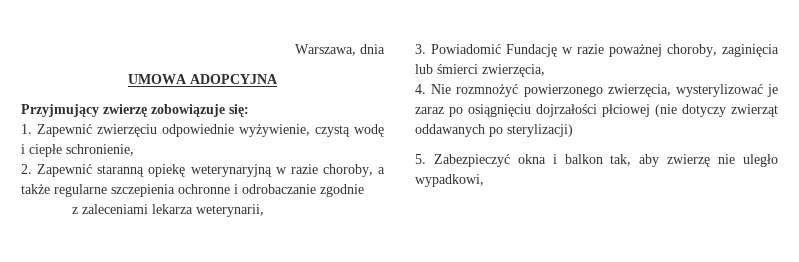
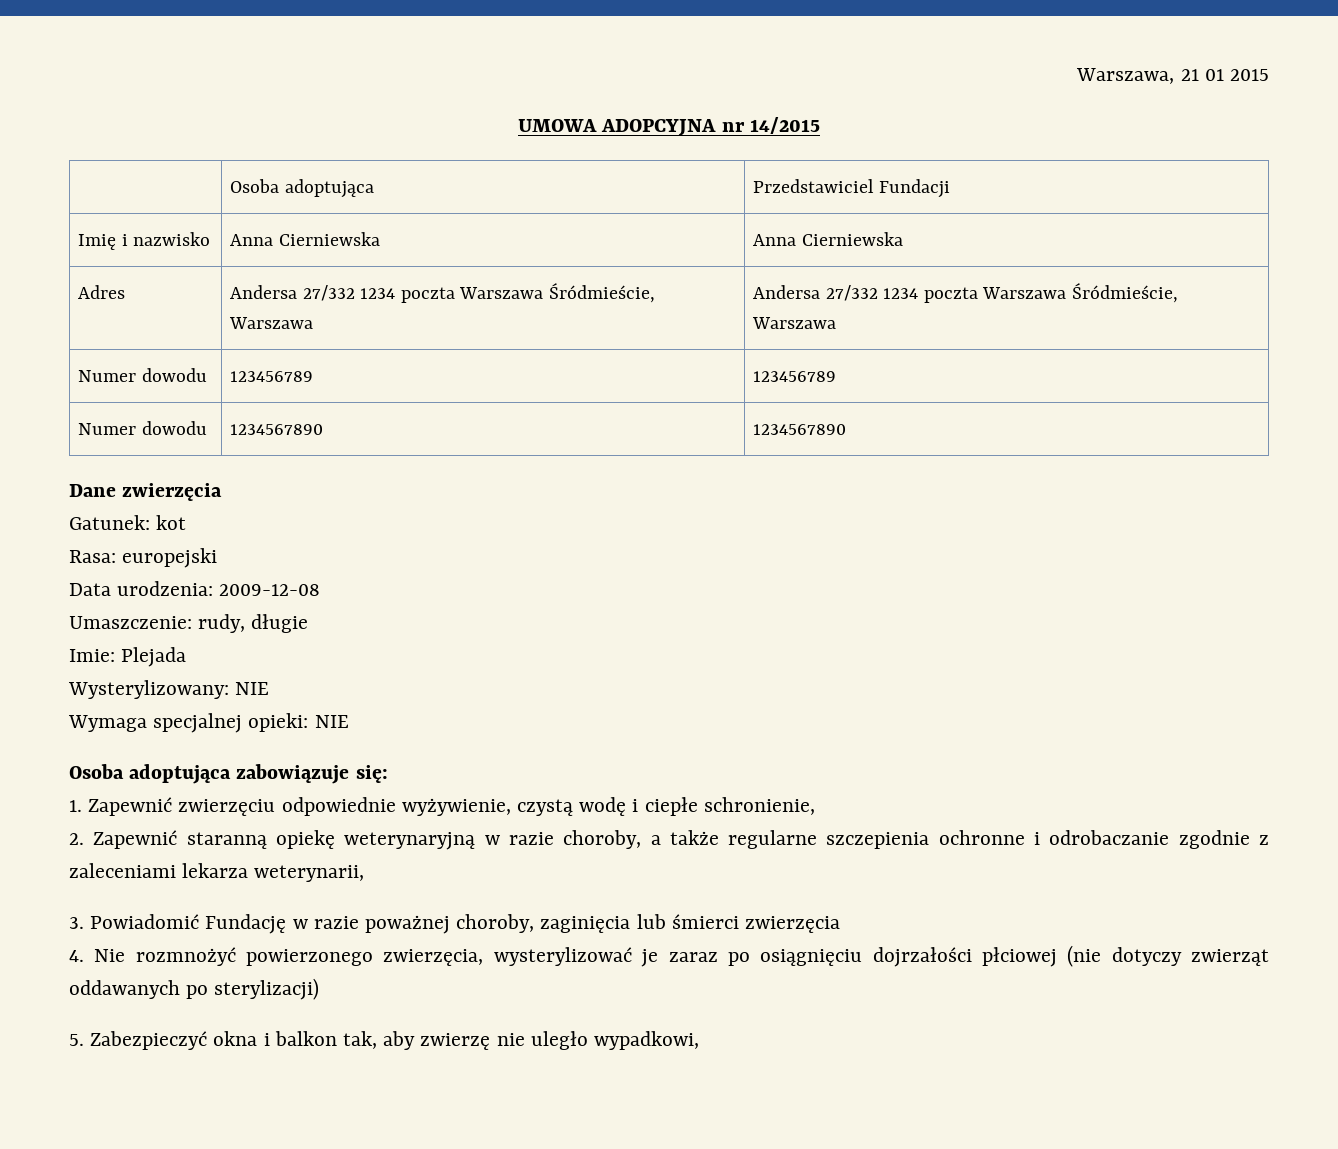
[360,44,385,54] dnia -> [1180,69,1269,81] 21 01 2015
[21,104,225,117] // Przyjmujący zwierzę zobowiązuje -> [721,117,820,134] [230,179,374,198] [753,179,950,198] [78,232,211,250] [230,232,380,246] [753,232,903,246] [78,285,126,299] [230,283,655,303] [229,317,314,329] [753,283,1178,303] [752,317,837,329] [78,368,207,382] [230,371,314,382] [753,371,837,382] [78,421,207,435] [230,424,324,435] [753,424,847,435] [69,483,223,501] [69,515,187,530] [69,548,218,568] [69,581,321,596] [69,614,309,633] [69,647,187,667] [68,680,270,699] [68,713,349,733] [69,764,350,784] nr 14/2015 // | Osoba adoptująca | Przedstawiciel Fundacji // Imię i nazwisko | Anna Cierniewska | Anna Cierniewska // Adres | Andersa 27/332 1234 poczta Warszawa Śródmieście, Warszawa | Andersa 27/332 1234 poczta Warszawa Śródmieście, Warszawa // Numer dowodu | 123456789 | 123456789 // Numer dowodu | 1234567890 | 1234567890 // Dane zwierzęcia // Gatunek: kot // Rasa: europejski // Data urodzenia: 2009-12-08 // Umaszczenie: rudy, długie // Imie: Plejada // Wysterylizowany: NIE // Wymaga specjalnej opieki: NIE // Osoba adoptująca zabowiązuje
(364, 190) // -> (1250, 839) none
[482,64,545,77] zwierzęcia, -> [745,916,841,933] zwierzęcia

